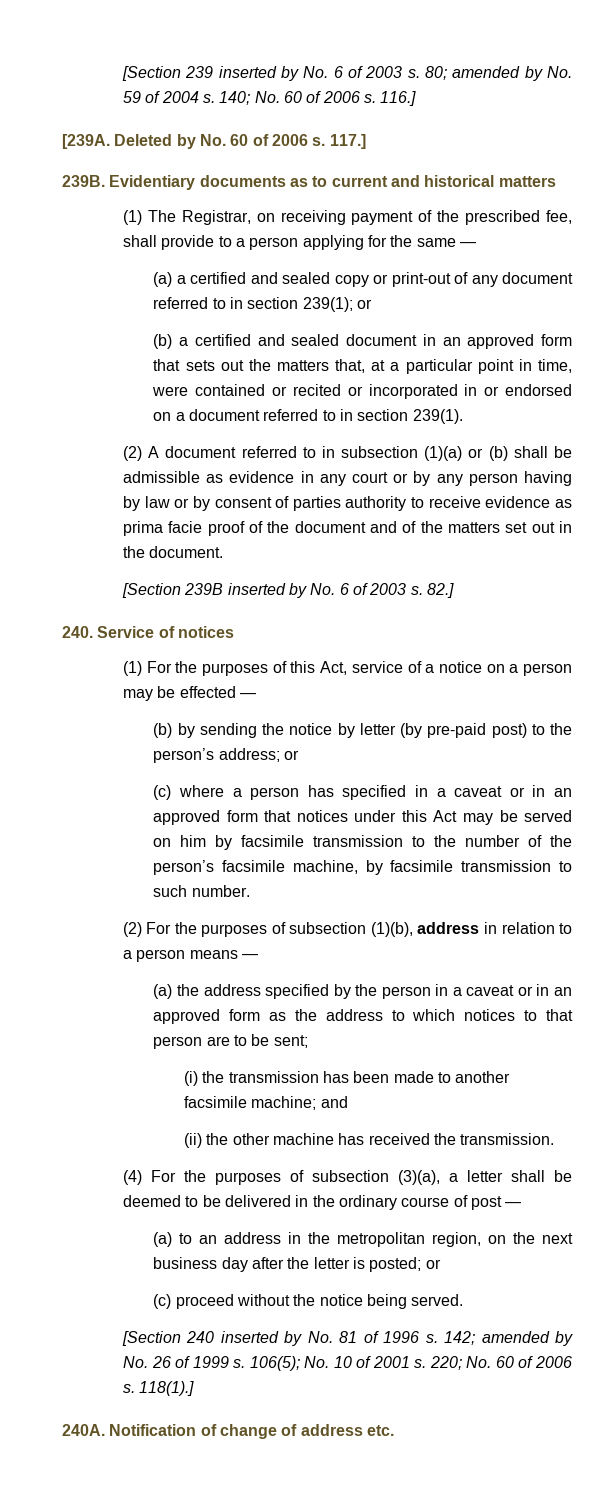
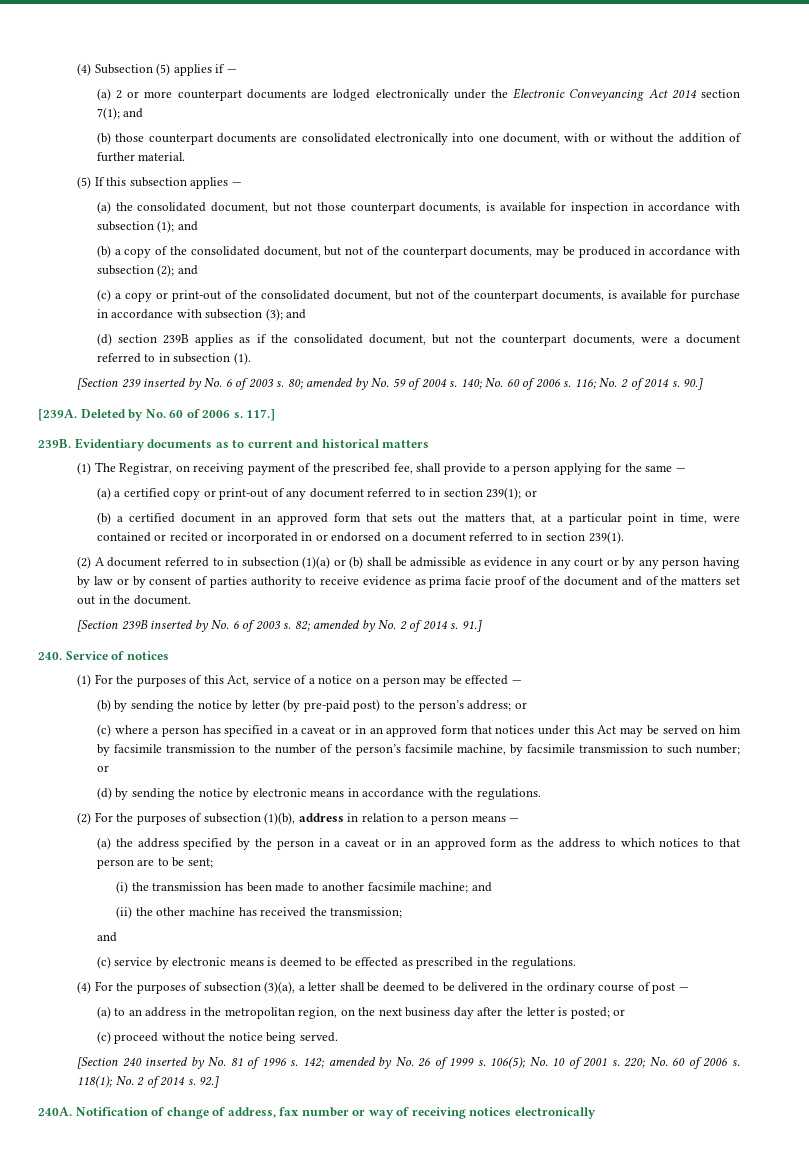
(121, 73) none -> [77,63,237,76] [96,88,740,101] [96,107,144,120] [96,132,742,145] [96,152,186,162] [77,176,242,189] [96,201,740,214] [96,220,198,233] [96,245,740,258] [96,264,198,277] [96,289,741,302] [96,308,307,321] [96,333,740,346] [96,352,251,365] (4) Subsection (5) applies if — // (a) 2 or more counterpart documents are lodged electronically under the Electronic Conveyancing Act 2014 section 7(1); and // (b) those counterpart documents are consolidated electronically into one document, with or without the addition of further material. // (5) If this subsection applies — // (a) the consolidated document, but not those counterpart documents, is available for inspection in accordance with subsection (1); and // (b) a copy of the consolidated document, but not of the counterpart documents, may be produced in accordance with subsection (2); and // (c) a copy or print-out of the consolidated document, but not of the counterpart documents, is available for purchase in accordance with subsection (3); and // (d) section 239B applies as if the consolidated document, but not the counterpart documents, were a document referred to in subsection (1). //
[380,91,417,106] 116.] -> [574,378,704,390] 116; No. 2 of 2014 s. 90.]
[250,272,331,284] and sealed -> (170, 493) none
[257,334,340,346] and sealed -> (175, 518) none
[426,583,454,598] 82.] -> [294,620,482,632] 82; amended by No. 2 of 2014 s. 91.]
[191,885,250,897] number. -> [695,744,740,755] [96,765,109,772] [96,787,541,800] number; or // (d) by sending the notice by electronic means in accordance with the regulations.
[460,1133,555,1145] transmission. -> [330,907,403,918] [96,932,117,942] [96,956,576,969] transmission; // and // (c) service by electronic means is deemed to be effected as prescribed in the regulations.
[139,1381,195,1396] 118(1).] -> [77,1075,220,1088] 118(1); No. 2 of 2014 s. 92.]
[300,1424,394,1436] address etc. -> [227,1107,596,1119] address, fax number or way of receiving notices electronically

